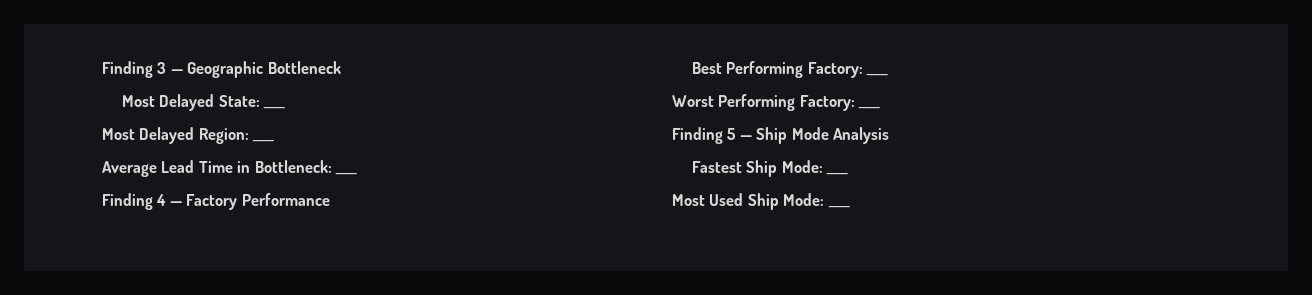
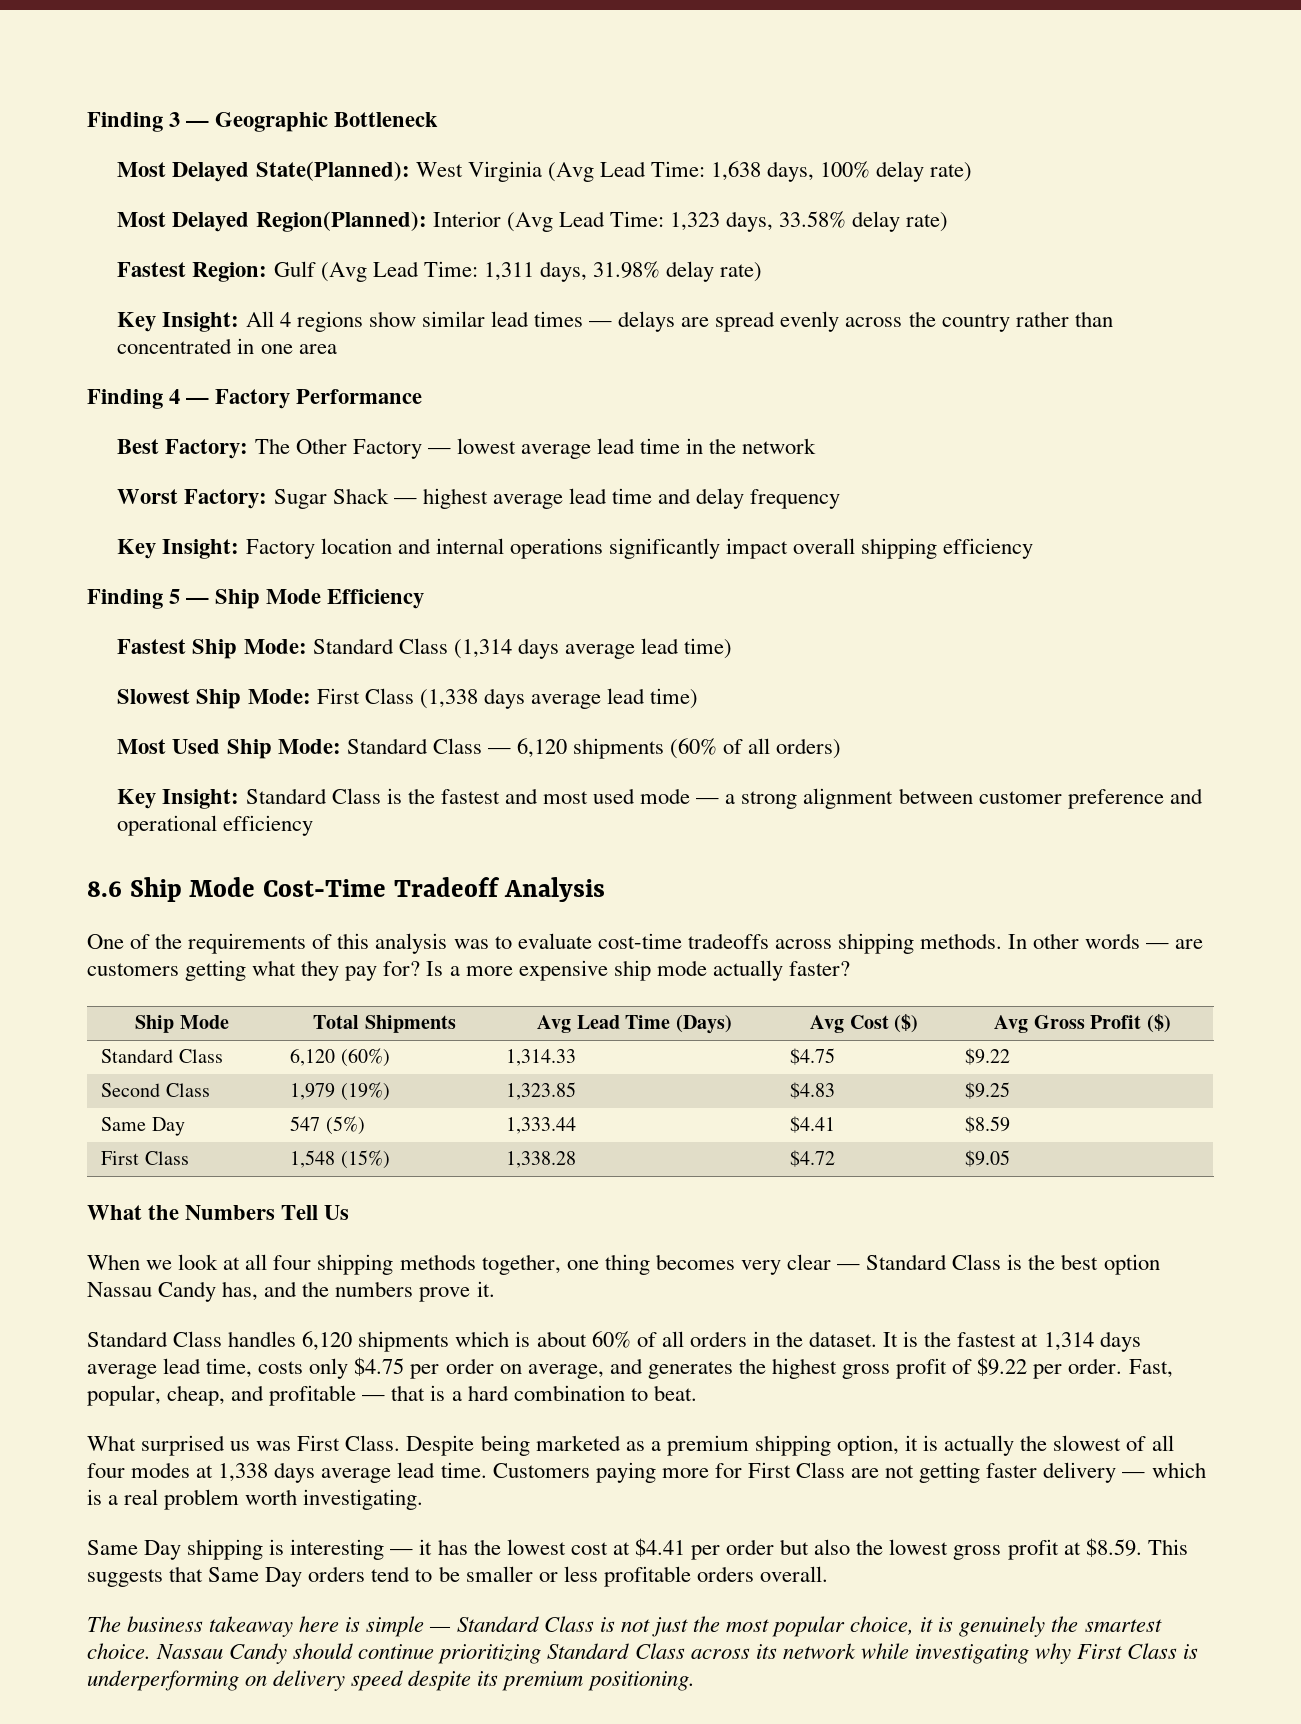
[218,95,260,107] [263,107,286,109] [102,127,275,144] [102,160,332,177] [335,173,358,175] State: ____ // Most Delayed Region: ____ // Average Lead Time in Bottleneck: ____ -> [255,161,973,182] [117,211,949,232] [117,261,763,282] [117,311,1113,332] [117,338,337,354] State(Planned): West Virginia (Avg Lead Time: 1,638 days, 100% delay rate) // Most Delayed Region(Planned): Interior (Avg Lead Time: 1,323 days, 33.58% delay rate) // Fastest Region: Gulf (Avg Lead Time: 1,311 days, 31.98% delay rate) // Key Insight: All 4 regions show similar lead times — delays are spread evenly across the country rather than concentrated in one area
[726,61,889,78] [672,94,881,111] Performing Factory: ____ // Worst Performing Factory: ____ -> [165,438,817,459] [117,488,841,509] [117,538,1034,559] Factory: The Other Factory — lowest average lead time in the network // Worst Factory: Sugar Shack — highest average lead time and delay frequency // Key Insight: Factory location and internal operations significantly impact overall shipping efficiency
[833,127,890,144] Analysis -> [327,589,425,609] Efficiency
[826,173,849,175] [672,193,825,210] [827,206,850,208] ____ // Most Used Ship Mode: ____ -> [312,638,733,659] [117,688,699,709] [117,738,842,759] [117,788,1203,809] [117,815,314,836] [87,877,606,902] [87,933,1204,954] [87,960,850,981] [135,1015,229,1033] [313,1015,456,1033] [537,1015,732,1034] [810,1014,918,1033] [994,1014,1171,1033] [101,1049,223,1063] [290,1048,390,1067] [506,1049,577,1066] [790,1048,836,1065] [965,1048,1011,1065] [101,1083,210,1097] [290,1082,390,1101] [506,1082,577,1100] [790,1082,836,1099] [965,1082,1011,1099] [101,1117,185,1136] [290,1116,365,1135] [506,1117,577,1134] [790,1116,836,1133] [965,1116,1011,1133] [101,1151,189,1165] [290,1150,390,1169] [506,1151,577,1168] [790,1150,836,1167] [965,1150,1011,1167] [87,1205,350,1220] [87,1254,1160,1275] [87,1281,495,1302] [87,1331,1141,1352] [87,1357,1173,1379] [87,1385,697,1406] [87,1435,1174,1456] [87,1462,1206,1483] [87,1489,424,1510] [87,1538,1188,1560] [87,1566,828,1587] [87,1616,1162,1637] [87,1643,1199,1664] [87,1670,695,1691] Standard Class (1,314 days average lead time) // Slowest Ship Mode: First Class (1,338 days average lead time) // Most Used Ship Mode: Standard Class — 6,120 shipments (60% of all orders) // Key Insight: Standard Class is the fastest and most used mode — a strong alignment between customer preference and operational efficiency // 8.6 Ship Mode Cost-Time Tradeoff Analysis // One of the requirements of this analysis was to evaluate cost-time tradeoffs across shipping methods. In other words — are customers getting what they pay for? Is a more expensive ship mode actually faster? // Ship Mode | Total Shipments | Avg Lead Time (Days) | Avg Cost ($) | Avg Gross Profit ($) // Standard Class | 6,120 (60%) | 1,314.33 | $4.75 | $9.22 // Second Class | 1,979 (19%) | 1,323.85 | $4.83 | $9.25 // Same Day | 547 (5%) | 1,333.44 | $4.41 | $8.59 // First Class | 1,548 (15%) | 1,338.28 | $4.72 | $9.05 // What the Numbers Tell Us // When we look at all four shipping methods together, one thing becomes very clear — Standard Class is the best option Nassau Candy has, and the numbers prove it. // Standard Class handles 6,120 shipments which is about 60% of all orders in the dataset. It is the fastest at 1,314 days average lead time, costs only $4.75 per order on average, and generates the highest gross profit of $9.22 per order. Fast, popular, cheap, and profitable — that is a hard combination to beat. // What surprised us was First Class. Despite being marketed as a premium shipping option, it is actually the slowest of all four modes at 1,338 days average lead time. Customers paying more for First Class are not getting faster delivery — which is a real problem worth investigating. // Same Day shipping is interesting — it has the lowest cost at $4.41 per order but also the lowest gross profit at $8.59. This suggests that Same Day orders tend to be smaller or less profitable orders overall. // The business takeaway here is simple — Standard Class is not just the most popular choice, it is genuinely the smartest choice. Nassau Candy should continue prioritizing Standard Class across its network while investigating why First Class is underperforming on delivery speed despite its premium positioning.

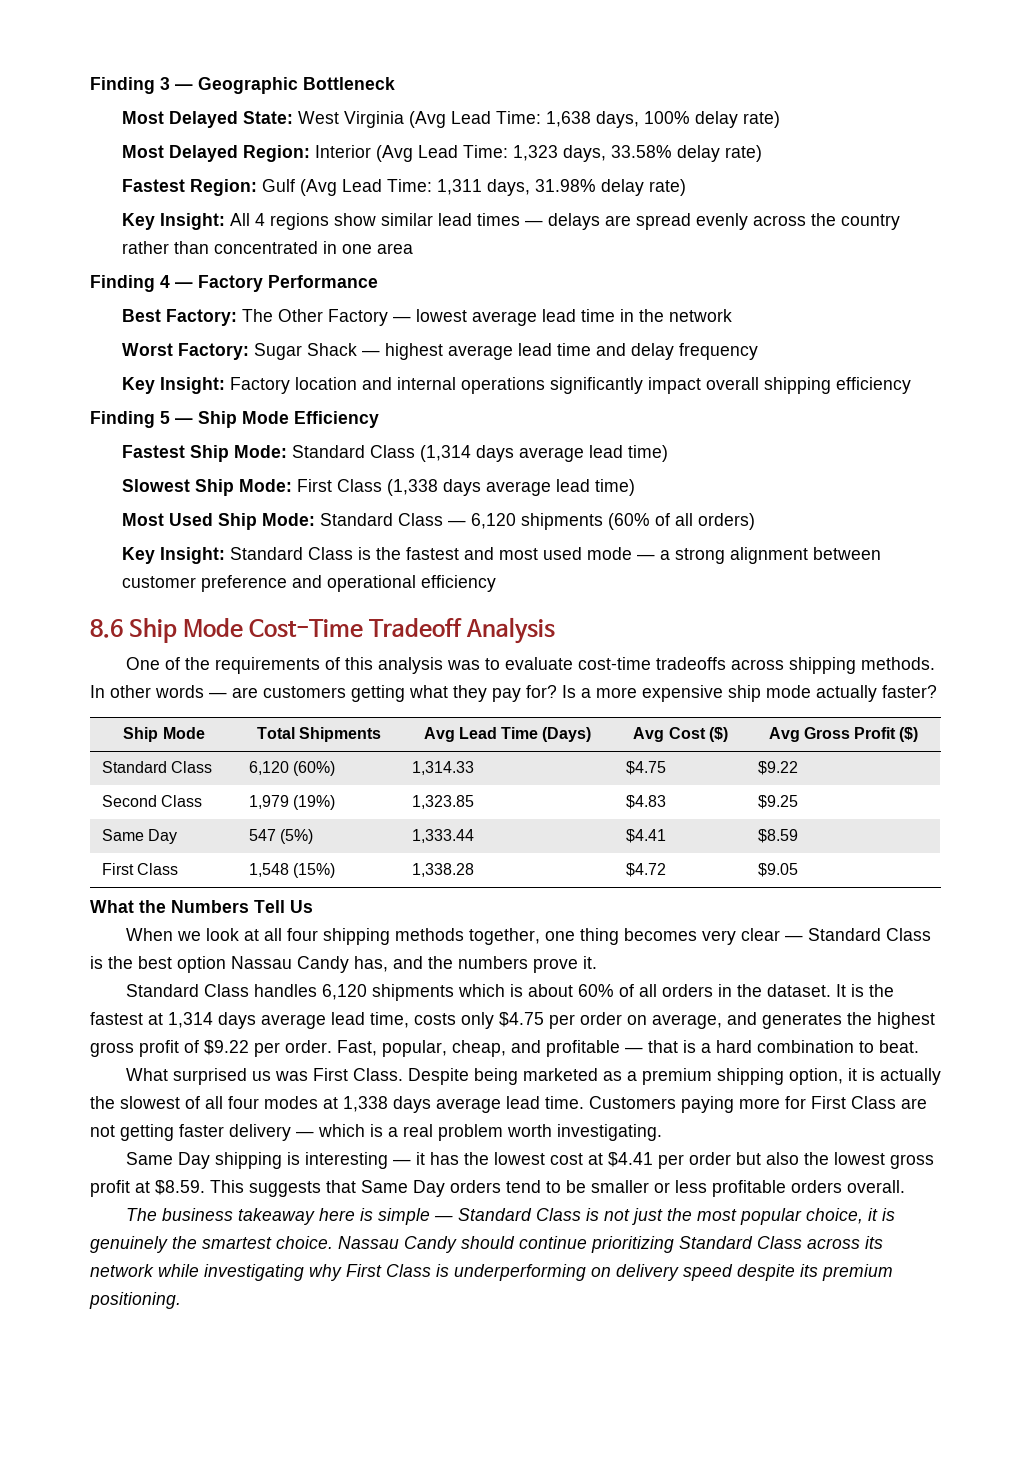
[255,161,410,181] State(Planned): -> [242,111,293,124] State:
[255,211,427,232] Region(Planned): -> [242,145,310,162] Region:

